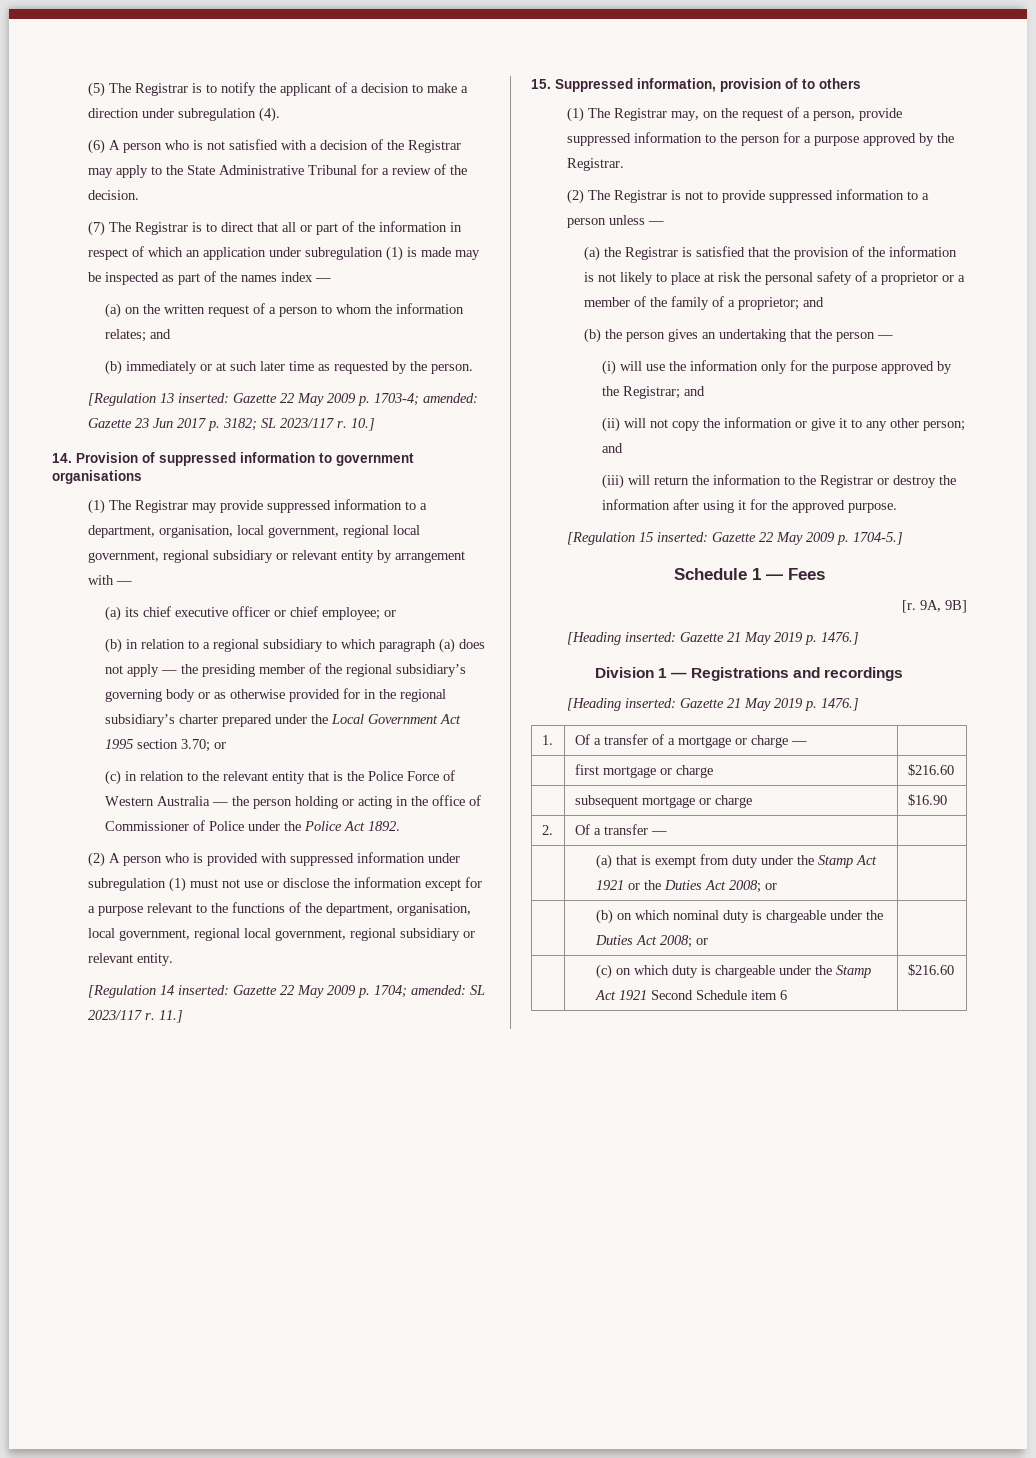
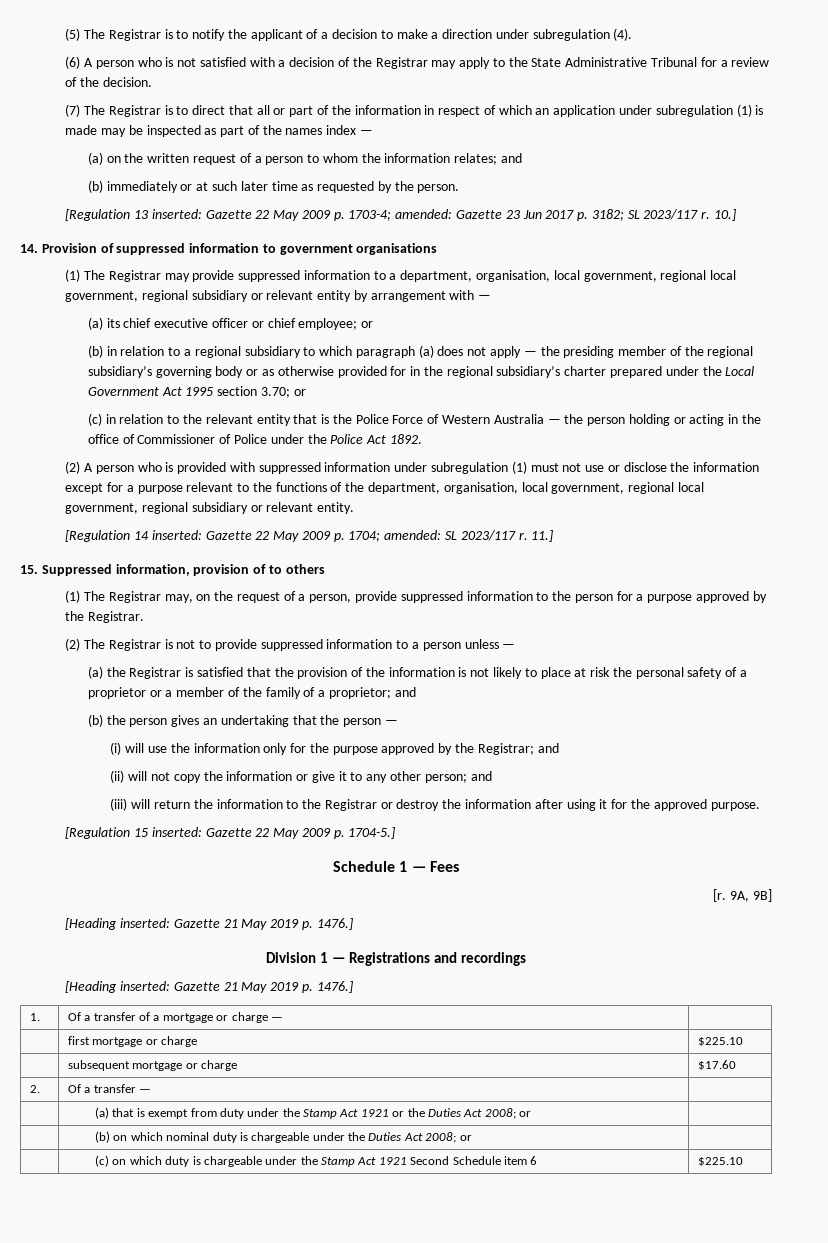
[907,764,954,776] $216.60 -> [697,1037,743,1046] $225.10
[907,794,947,806] $16.90 -> [697,1060,736,1070] $17.60
[907,964,954,976] $216.60 -> [697,1157,743,1166] $225.10

